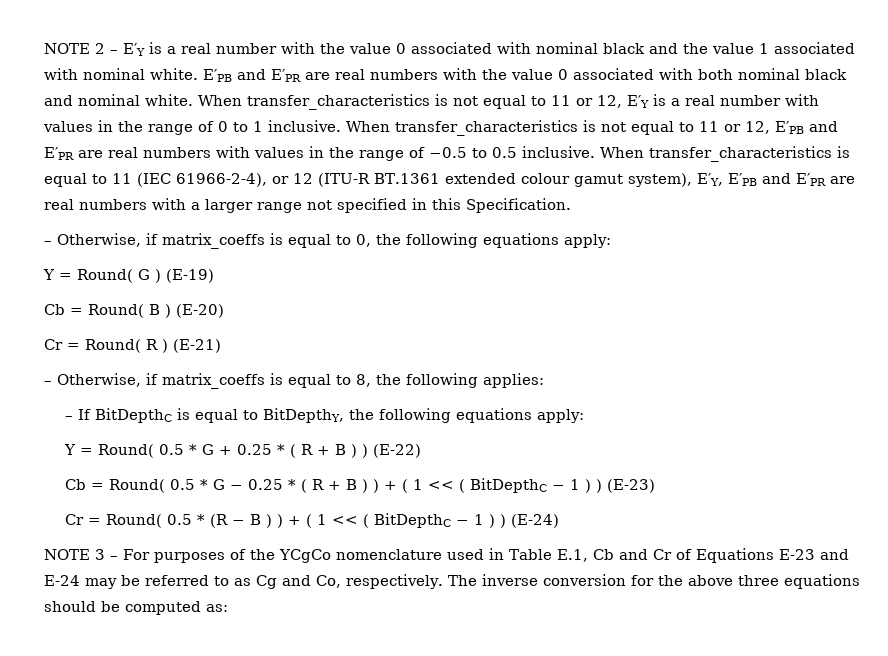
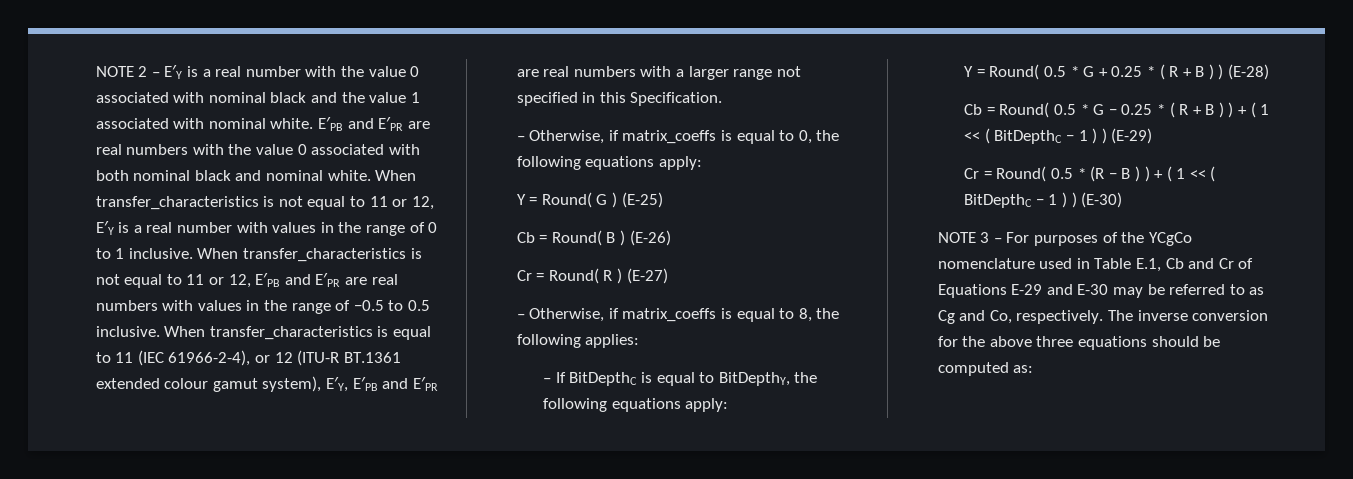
[165,269,214,283] (E-19) -> [621,192,663,208] (E-25)
[175,304,224,318] (E-20) -> [629,230,671,246] (E-26)
[172,339,221,353] (E-21) -> [626,268,668,284] (E-27)
[372,444,421,458] (E-22) -> [1228,64,1270,80] (E-28)
[606,479,655,493] (E-23) -> [1111,128,1153,144] (E-29)
[510,514,559,528] (E-24) -> [1081,192,1123,208] (E-30)
[778,549,849,560] [43,575,80,586] E-23 and E-24 -> [1011,284,1109,295] E-29 and E-30

